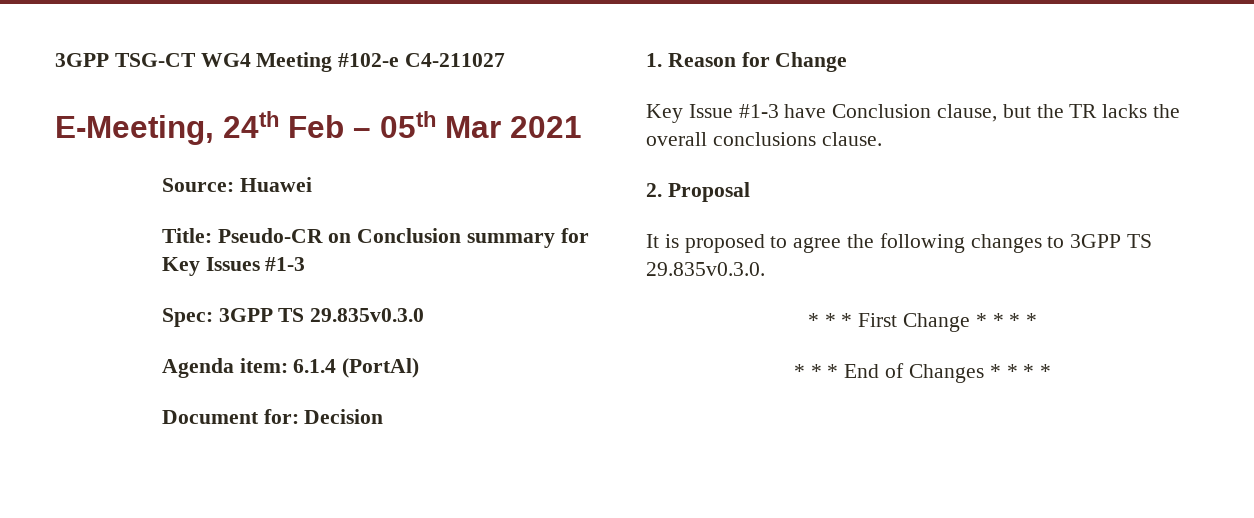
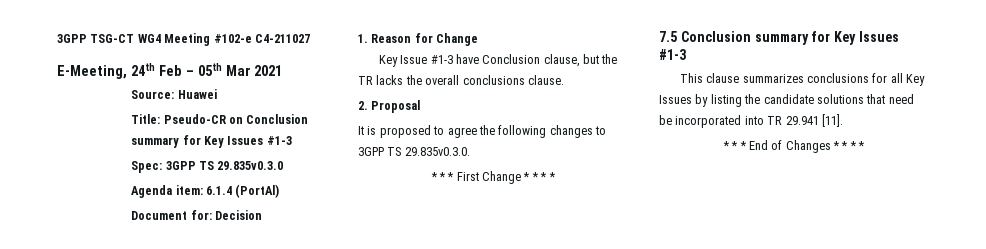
(1038, 320) none -> [659,31,899,45] [659,49,686,60] [679,73,926,86] [659,94,914,107] [659,114,843,128] // 7.5 Conclusion summary for Key Issues #1-3 // This clause summarizes conclusions for all Key Issues by listing the candidate solutions that need be incorporated into TR 29.941 [11].

